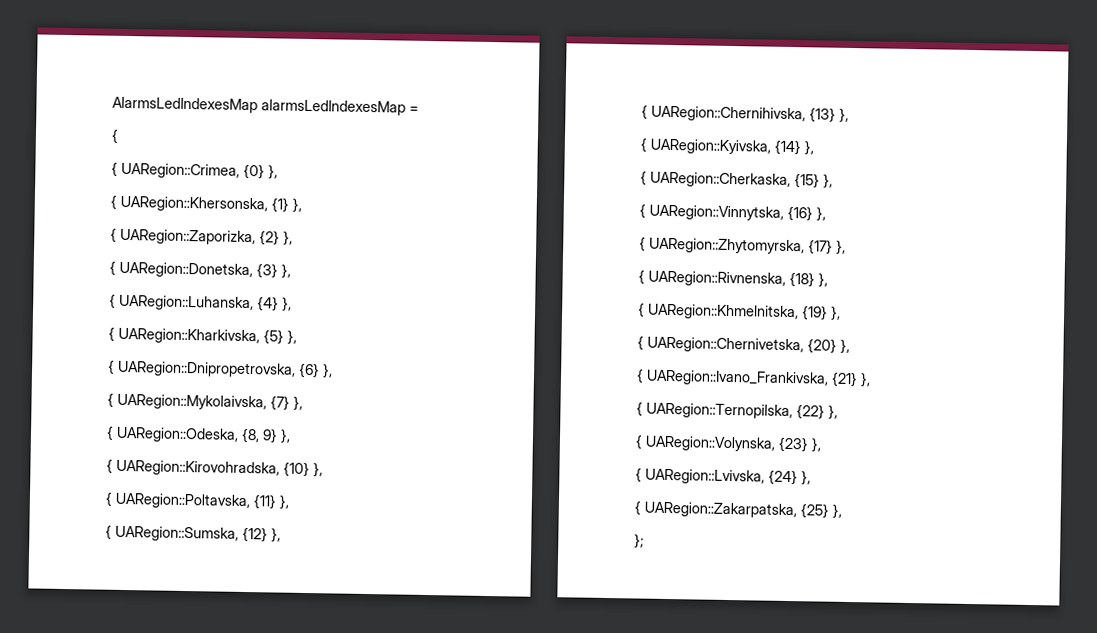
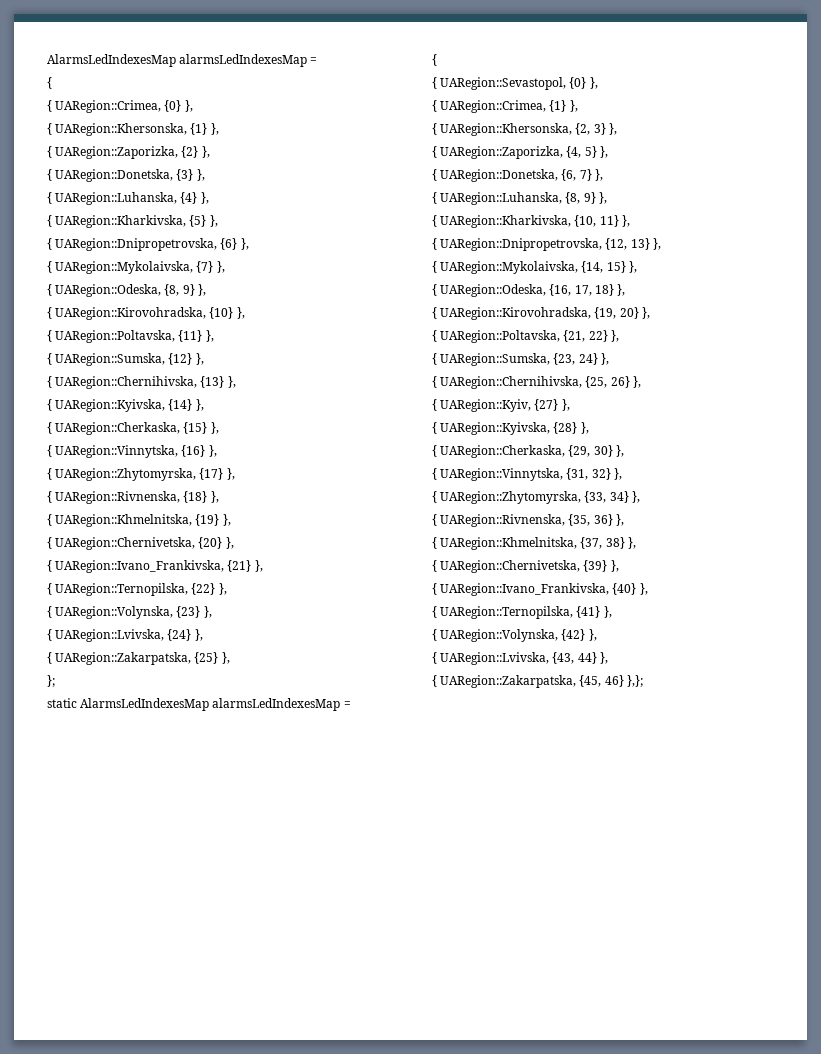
(644, 541) none -> [47,698,351,711] [432,54,437,66] [432,77,598,90] [432,100,578,113] [432,123,617,136] [432,146,608,159] [432,169,603,182] [432,192,607,205] [432,215,630,228] [432,238,661,251] [432,261,637,274] [432,284,626,297] [432,307,650,320] [432,330,619,343] [432,353,609,366] [432,376,641,389] [432,399,570,412] [432,422,589,435] [432,445,624,458] [432,468,622,481] [432,491,640,504] [432,514,624,527] [432,537,636,550] [432,560,619,573] [432,583,648,596] [432,606,612,619] [432,629,597,642] [432,652,608,665] [432,675,643,688] // static AlarmsLedIndexesMap alarmsLedIndexesMap = // { // { UARegion::Sevastopol, {0} }, // { UARegion::Crimea, {1} }, // { UARegion::Khersonska, {2, 3} }, // { UARegion::Zaporizka, {4, 5} }, // { UARegion::Donetska, {6, 7} }, // { UARegion::Luhanska, {8, 9} }, // { UARegion::Kharkivska, {10, 11} }, // { UARegion::Dnipropetrovska, {12, 13} }, // { UARegion::Mykolaivska, {14, 15} }, // { UARegion::Odeska, {16, 17, 18} }, // { UARegion::Kirovohradska, {19, 20} }, // { UARegion::Poltavska, {21, 22} }, // { UARegion::Sumska, {23, 24} }, // { UARegion::Chernihivska, {25, 26} }, // { UARegion::Kyiv, {27} }, // { UARegion::Kyivska, {28} }, // { UARegion::Cherkaska, {29, 30} }, // { UARegion::Vinnytska, {31, 32} }, // { UARegion::Zhytomyrska, {33, 34} }, // { UARegion::Rivnenska, {35, 36} }, // { UARegion::Khmelnitska, {37, 38} }, // { UARegion::Chernivetska, {39} }, // { UARegion::Ivano_Frankivska, {40} }, // { UARegion::Ternopilska, {41} }, // { UARegion::Volynska, {42} }, // { UARegion::Lvivska, {43, 44} }, // { UARegion::Zakarpatska, {45, 46} },};

